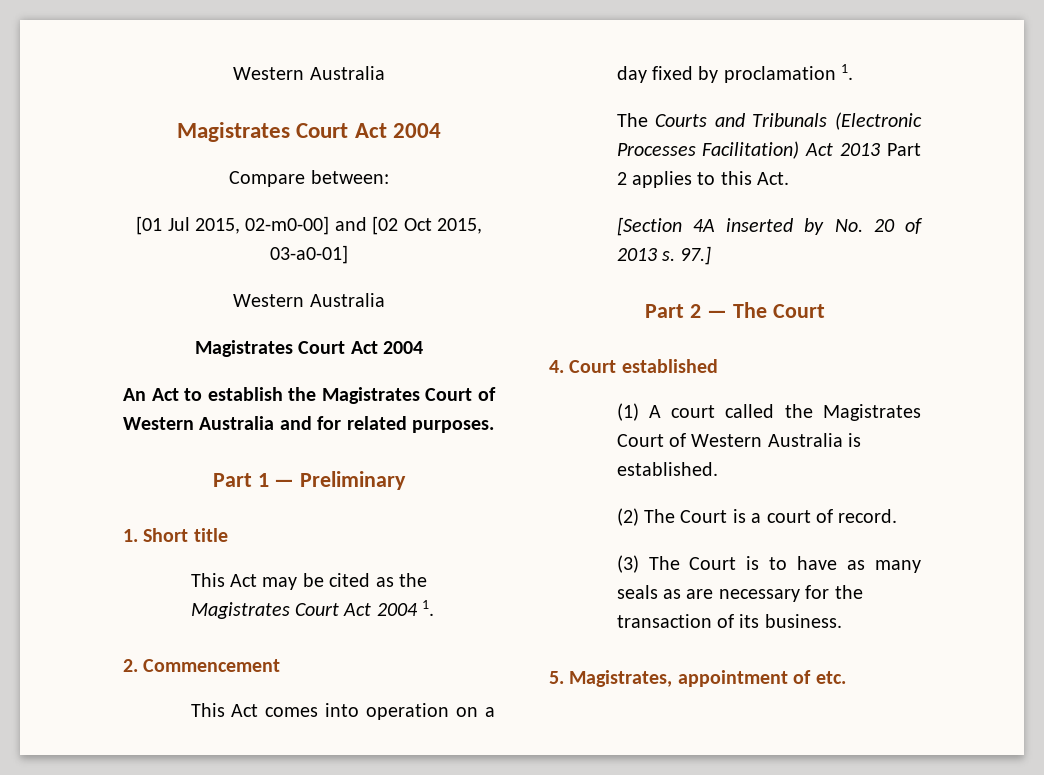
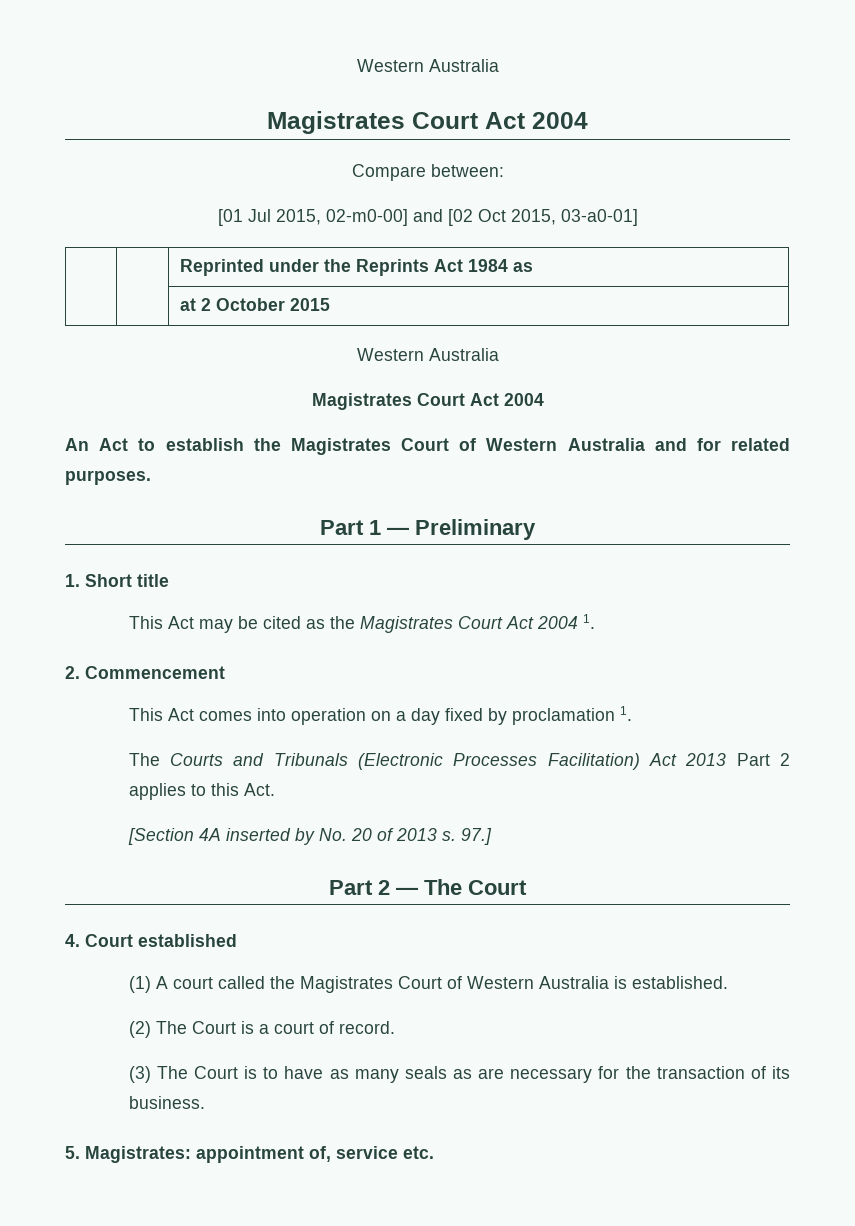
(348, 254) none -> [179,259,533,276] [179,298,330,311] // | | Reprinted under the Reprints Act 1984 as // | | at 2 October 2015
[569,670,812,687] Magistrates, appointment of -> [85,1146,398,1163] Magistrates: appointment of, service

